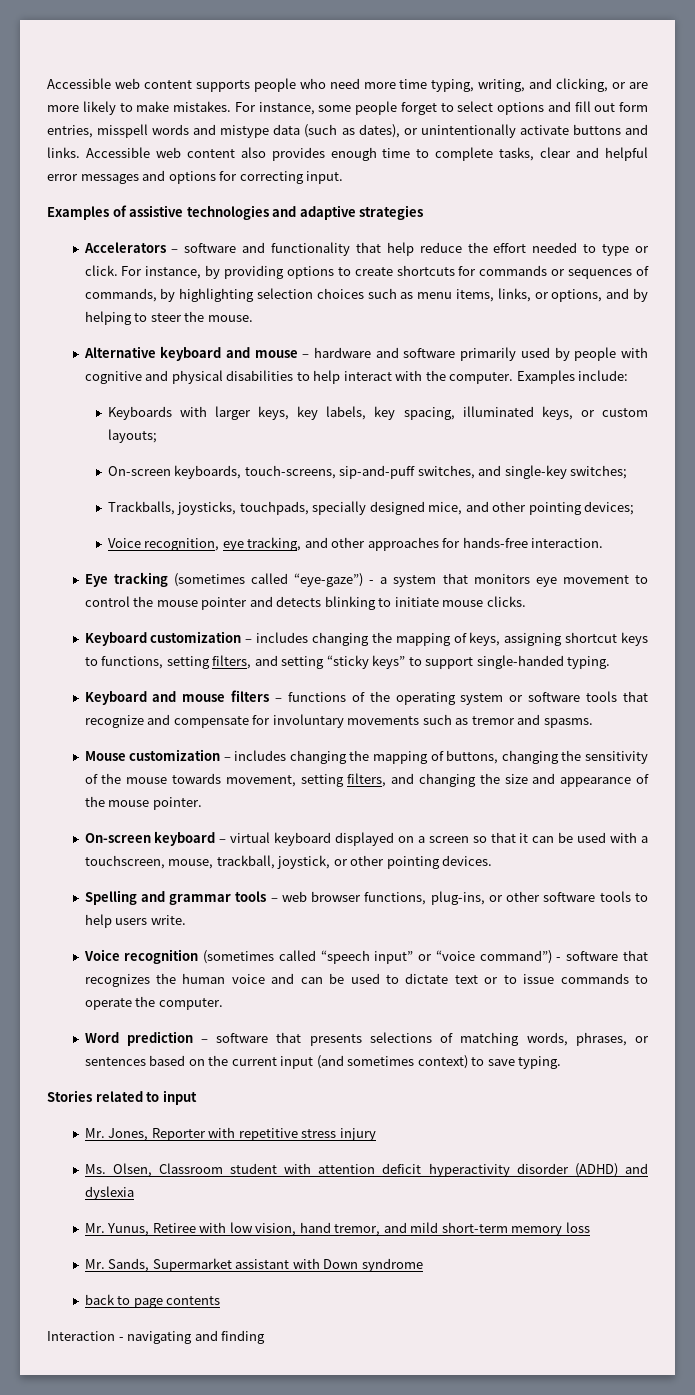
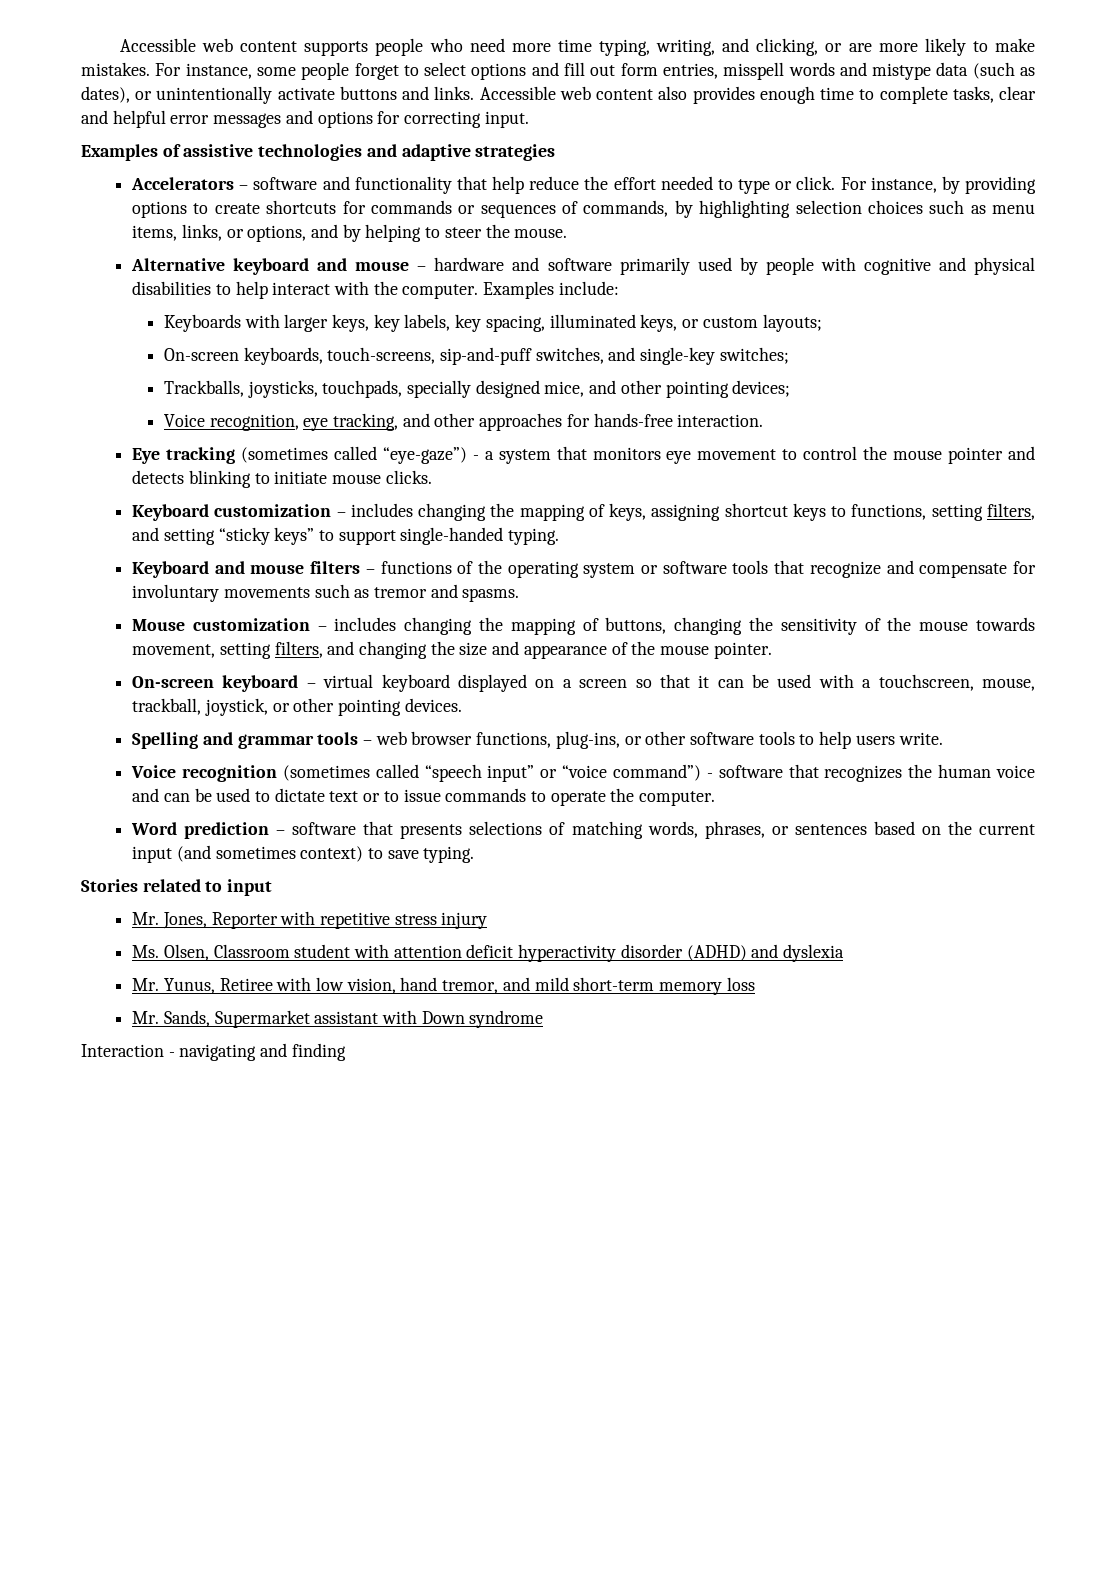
[84,1294,221,1308] // back to page contents -> (544, 1019) none

